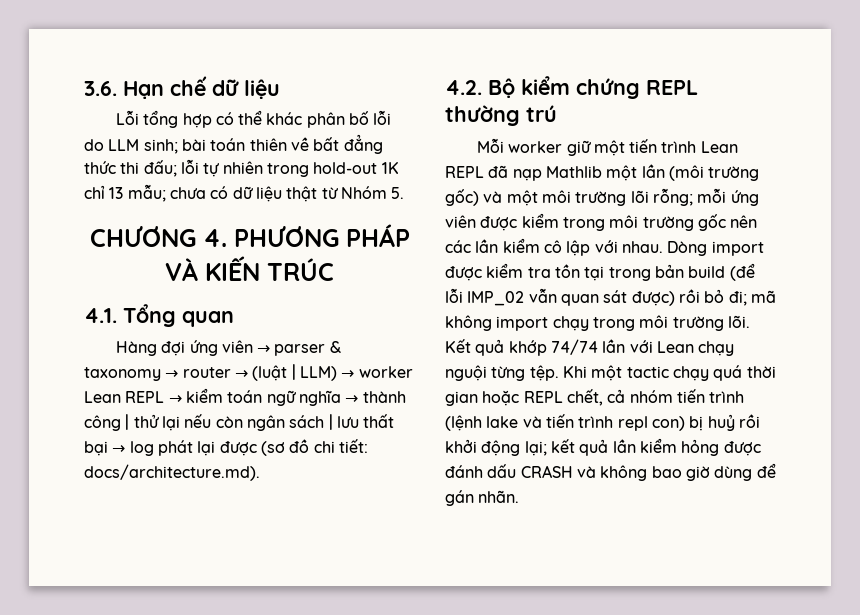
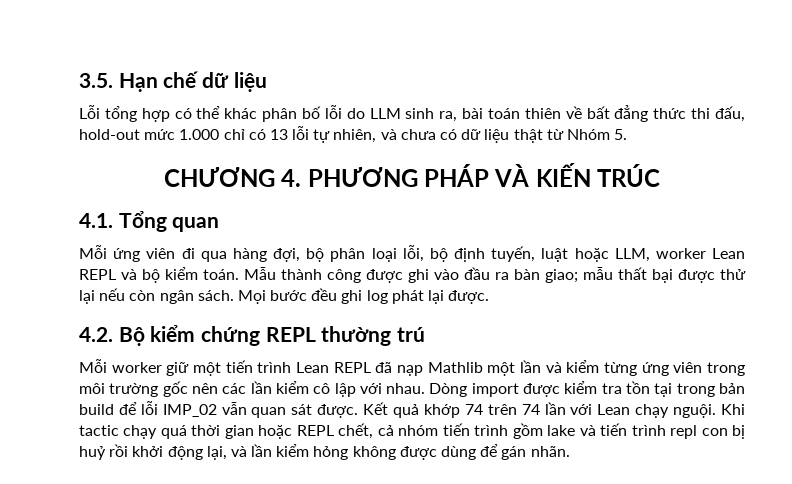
[84,81,117,96] 3.6. -> [79,73,113,88] 3.5.
[143,139,178,154] sinh; -> [405,108,458,122] sinh ra,
[143,159,399,177] [84,184,166,202] đấu; lỗi tự nhiên trong hold-out 1K chỉ 13 mẫu; -> [715,106,745,122] [79,126,397,143] đấu, hold-out mức 1.000 chỉ có 13 lỗi tự nhiên, và
[115,340,341,356] [84,364,413,381] [84,388,406,406] [84,414,130,431] Hàng đợi ứng viên → parser & taxonomy → router → (luật | LLM) → worker Lean REPL → kiểm toán ngữ nghĩa → thành công | -> [79,245,745,262] [79,267,715,283] Mỗi ứng viên đi qua hàng đợi, bộ phân loại lỗi, bộ định tuyến, luật hoặc LLM, worker Lean REPL và bộ kiểm toán. Mẫu thành công được ghi vào đầu ra bàn giao; mẫu thất bại được
[289,414,395,430] [84,439,368,456] [84,464,260,481] sách | lưu thất bại → log phát lại được (sơ đồ chi tiết: docs/architecture.md). -> [197,288,490,304] sách. Mọi bước đều ghi log phát lại được.
[668,165,760,181] [445,188,759,206] [445,213,559,231] (môi trường gốc) và một môi trường lõi rỗng; mỗi ứng viên được kiểm -> [545,360,703,376] và kiểm từng ứng viên
[729,263,755,281] (để -> [118,402,137,415] để
[631,289,776,306] [445,315,750,331] [445,339,735,356] [445,365,623,381] được) rồi bỏ đi; mã không import chạy trong môi trường lõi. Kết quả khớp 74/74 lần với Lean chạy nguội từng tệp. Khi một -> [317,402,745,418] được. Kết quả khớp 74 trên 74 lần với Lean chạy nguội. Khi
[445,415,482,431] (lệnh -> [512,423,543,439] gồm
[651,416,685,431] con) -> [701,428,728,436] con
[524,438,761,456] [445,464,710,481] lại; kết quả lần kiểm hỏng được đánh dấu CRASH và không bao giờ -> [206,444,437,460] lại, và lần kiểm hỏng không được

